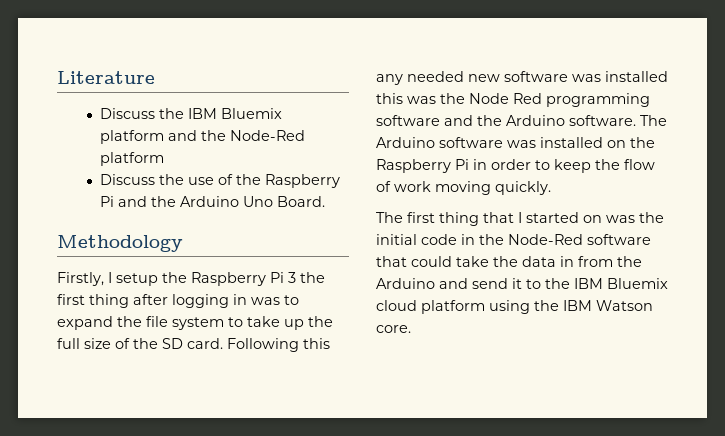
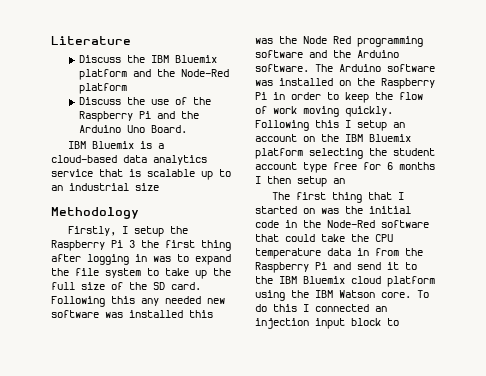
(326, 201) none -> [68,141,165,149] [51,155,207,165] [51,169,231,180] [51,183,159,191] // IBM Bluemix is a cloud-based data analytics service that is scalable up to an industrial size
(551, 188) none -> [255,120,405,131] [255,134,411,142] [255,148,435,159] [255,162,435,173] [255,176,345,187] Following this I setup an account on the IBM Bluemix platform selecting the student account type free for 6 months I then setup an
(518, 261) none -> [375,234,393,242] [255,248,321,259] CPU temperature
[376,278,435,289] Arduino -> [255,262,327,273] Raspberry Pi
(411, 329) none -> [417,290,429,298] [255,304,387,312] [255,318,399,329] To do this I connected an injection input block to

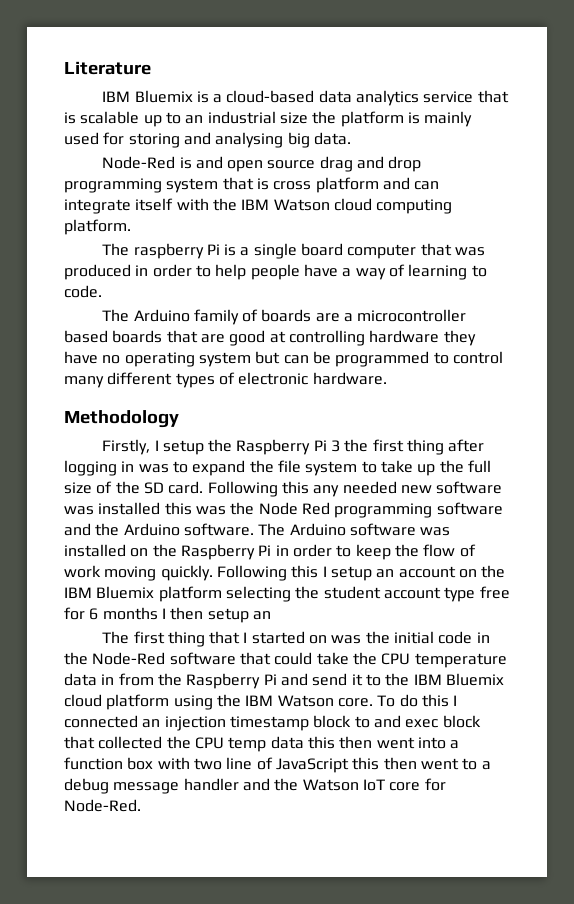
[78,55,217,63] [78,69,229,80] [78,83,127,94] [78,97,211,105] [78,111,199,122] [78,125,187,133] // Discuss the IBM Bluemix platform and the Node-Red platform // Discuss the use of the Raspberry Pi and the Arduino Uno Board. -> (151, 68) none
(159, 187) none -> [312,111,473,127] [64,132,351,148] [102,156,422,172] [64,177,440,193] [64,198,453,214] [64,219,131,235] [102,243,486,259] [64,264,487,280] [64,285,102,298] [102,309,467,325] [64,330,476,346] [64,351,503,367] [64,372,387,388] the platform is mainly used for storing and analysing big data. // Node-Red is and open source drag and drop programming system that is cross platform and can integrate itself with the IBM Watson cloud computing platform. // The raspberry Pi is a single board computer that was produced in order to help people have a way of learning to code. // The Arduino family of boards are a microcontroller based boards that are good at controlling hardware they have no operating system but can be programmed to control many different types of electronic hardware.
[315,318,345,329] input -> [229,716,309,731] timestamp
(399, 322) none -> [373,715,481,728] [64,736,460,752] [64,757,491,773] [64,778,446,794] [64,799,141,812] and exec block that collected the CPU temp data this then went into a function box with two line of JavaScript this then went to a debug message handler and the Watson IoT core for Node-Red.

